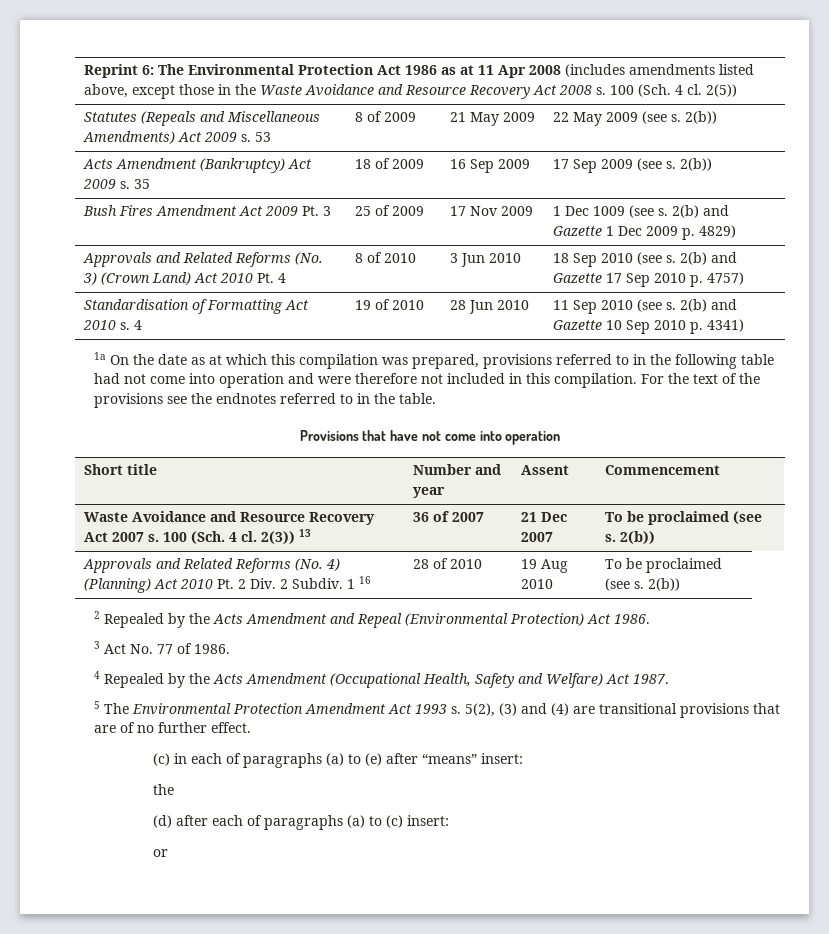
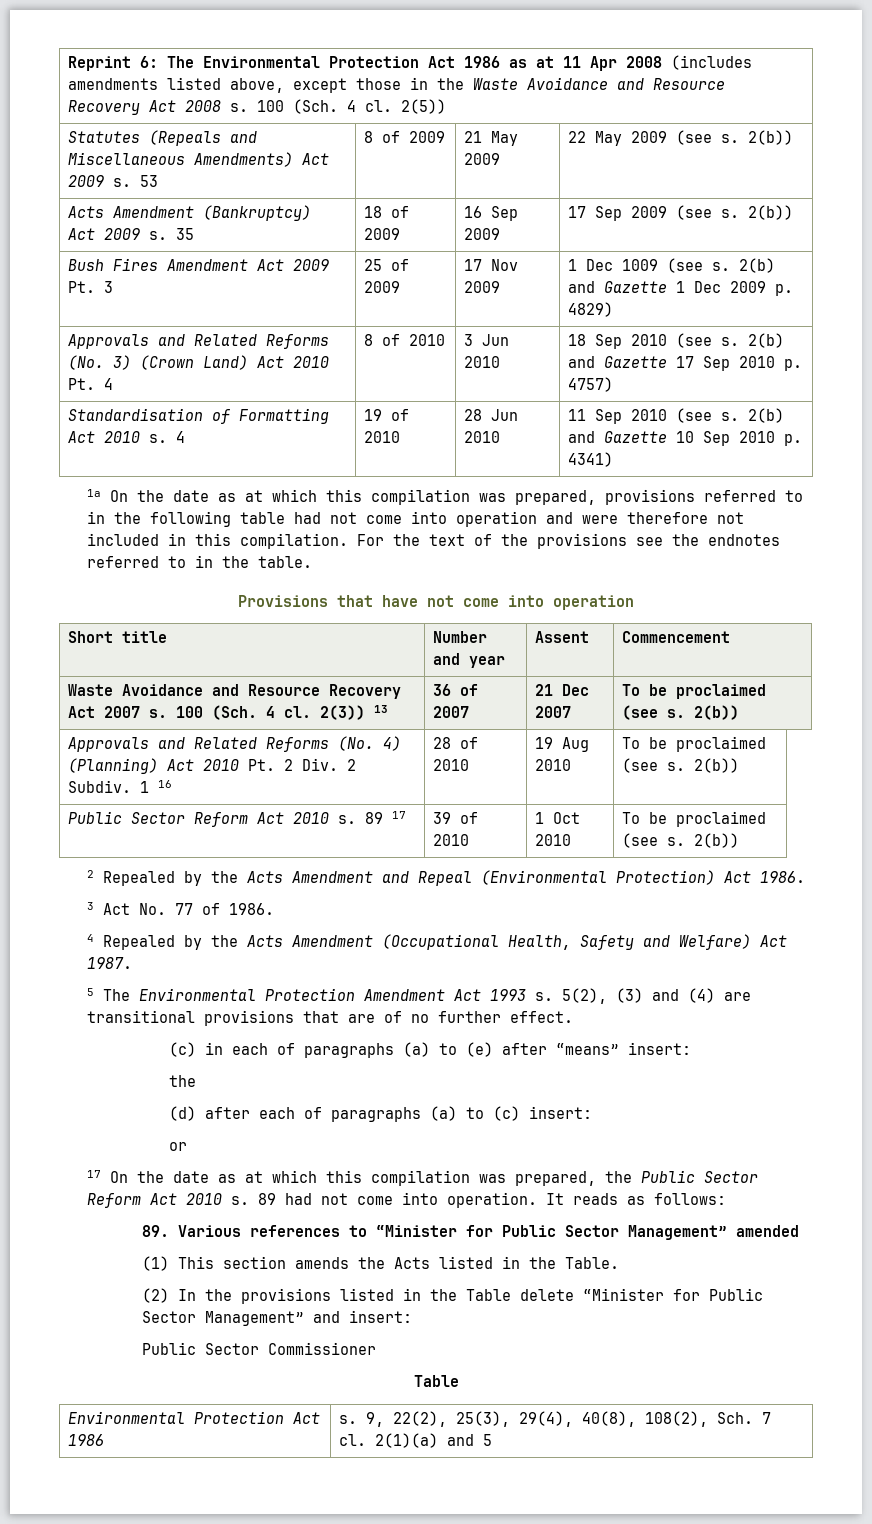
(681, 584) none -> [68,811,407,827] [433,812,479,824] [433,834,470,846] [535,812,581,824] [535,834,572,846] [622,811,767,827] [622,833,740,848] // Public Sector Reform Act 2010 s. 89 17 | 39 of 2010 | 1 Oct 2010 | To be proclaimed (see s. 2(b))
(168, 853) none -> [86,1170,758,1186] [86,1192,726,1208] [141,1225,799,1240] [141,1256,619,1271] [141,1288,763,1304] [141,1310,412,1326] [141,1342,376,1355] [413,1375,459,1387] [68,1411,321,1424] [68,1434,105,1446] [339,1411,772,1427] [339,1433,493,1448] // 17 On the date as at which this compilation was prepared, the Public Sector Reform Act 2010 s. 89 had not come into operation. It reads as follows: // 89. Various references to “Minister for Public Sector Management” amended // (1) This section amends the Acts listed in the Table. // (2) In the provisions listed in the Table delete “Minister for Public Sector Management” and insert: // Public Sector Commissioner // Table // Environmental Protection Act 1986 | s. 9, 22(2), 25(3), 29(4), 40(8), 108(2), Sch. 7 cl. 2(1)(a) and 5

